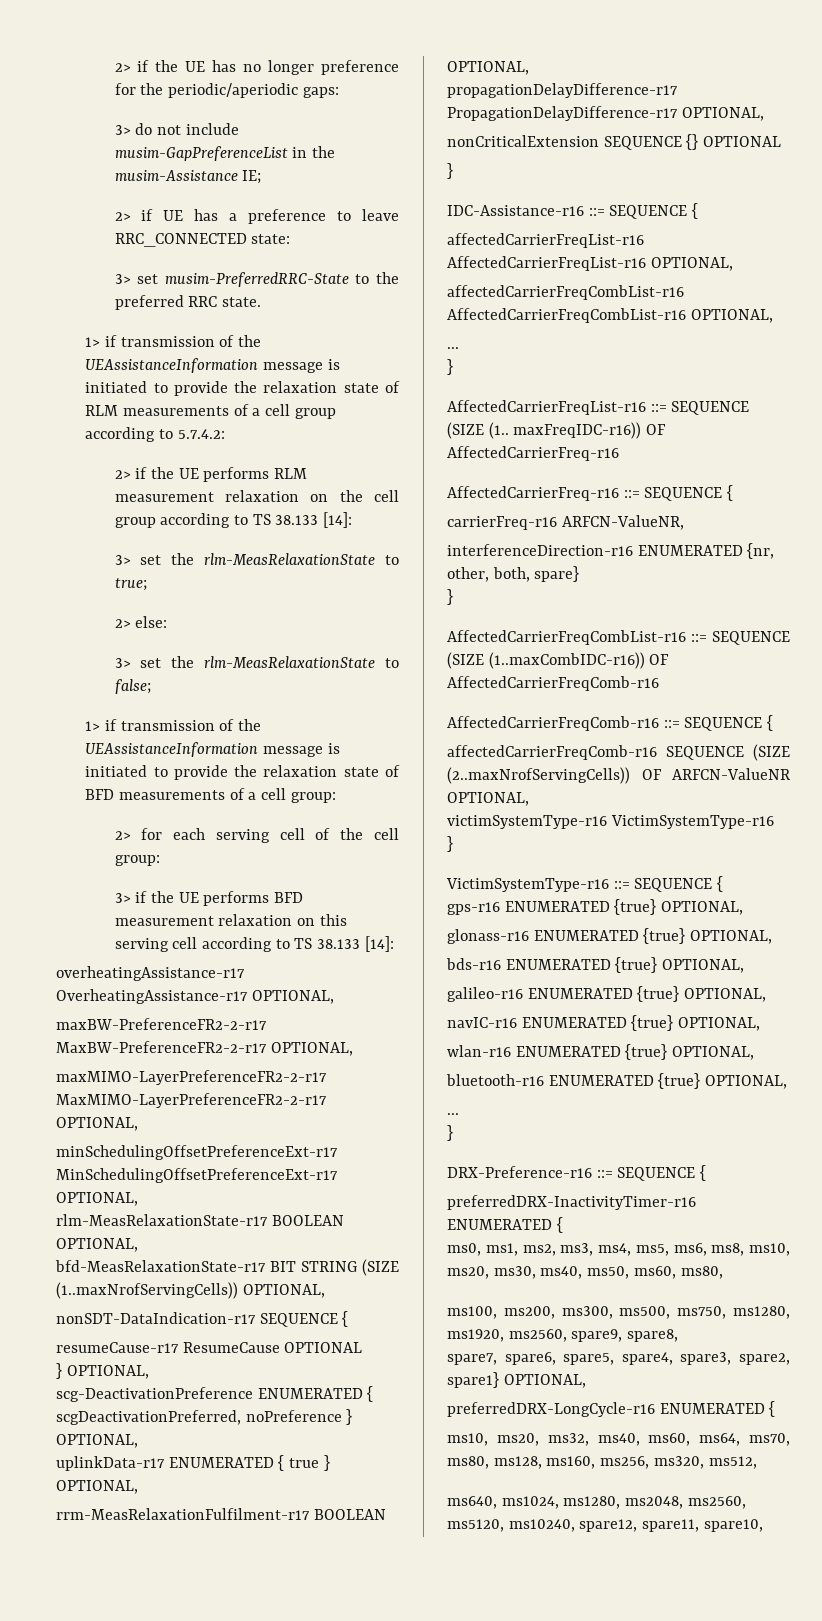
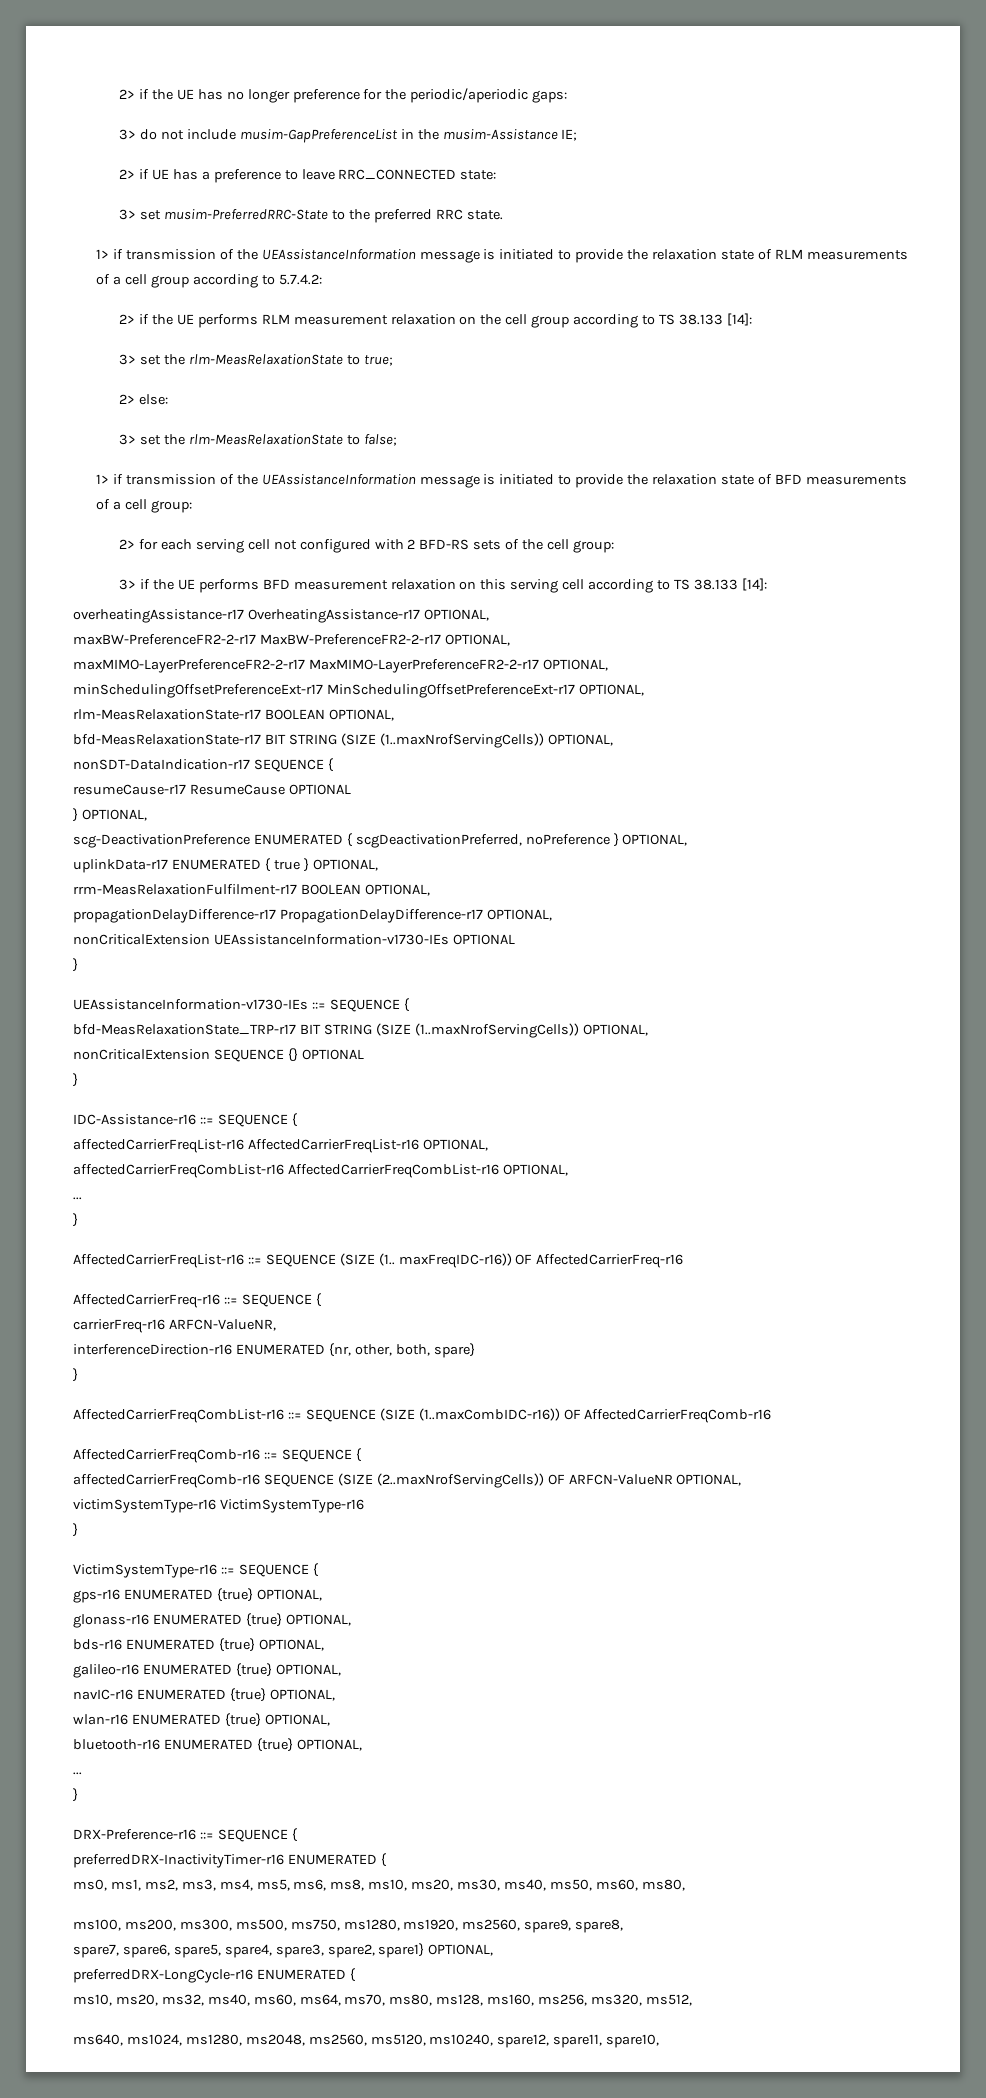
(305, 834) none -> [273,539,502,553] not configured with 2 BFD-RS sets
(764, 114) none -> [73,934,515,945] [73,958,78,972] [73,998,409,1012] [73,1023,648,1038] // nonCriticalExtension UEAssistanceInformation-v1730-IEs OPTIONAL // } // UEAssistanceInformation-v1730-IEs ::= SEQUENCE { // bfd-MeasRelaxationState_TRP-r17 BIT STRING (SIZE (1..maxNrofServingCells)) OPTIONAL,

